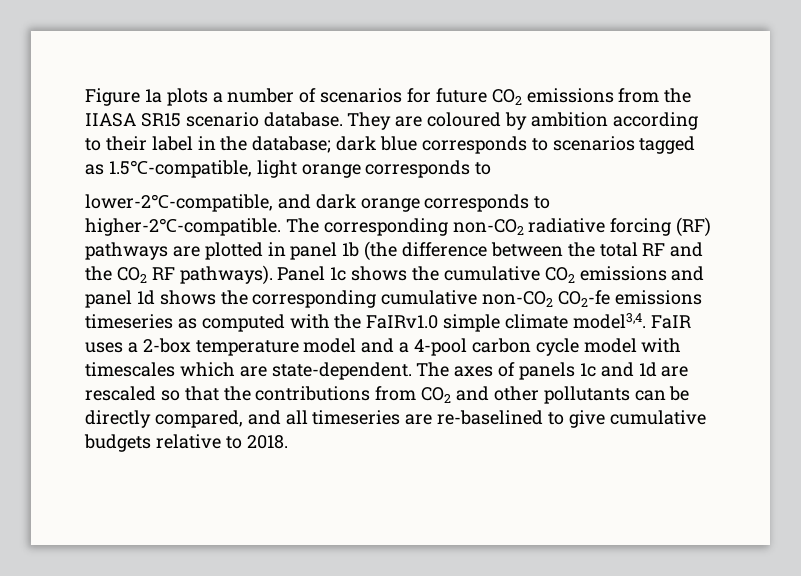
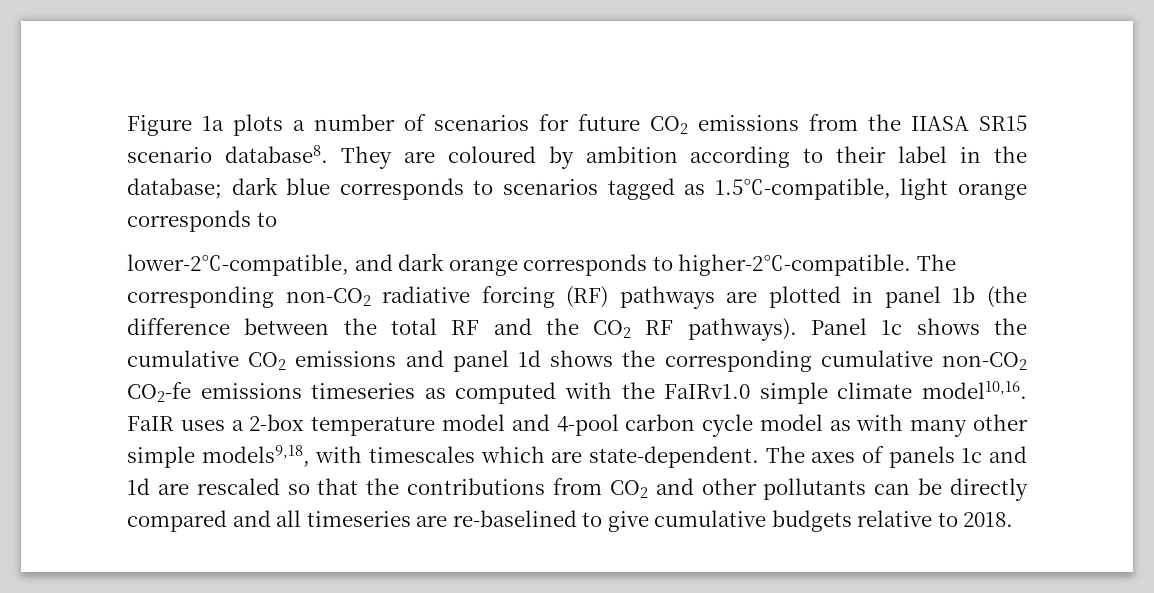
[263,112,343,127] database. -> [224,145,328,163] database8.
[572,313,646,329] model3,4. -> [922,381,1028,399] model10,16.
[399,342,410,353] a -> (550, 422) none
(637, 345) none -> [829,414,1029,437] [127,445,310,468] as with many other simple models9,18,
[154,410,243,428] compared, -> [127,510,227,532] compared

